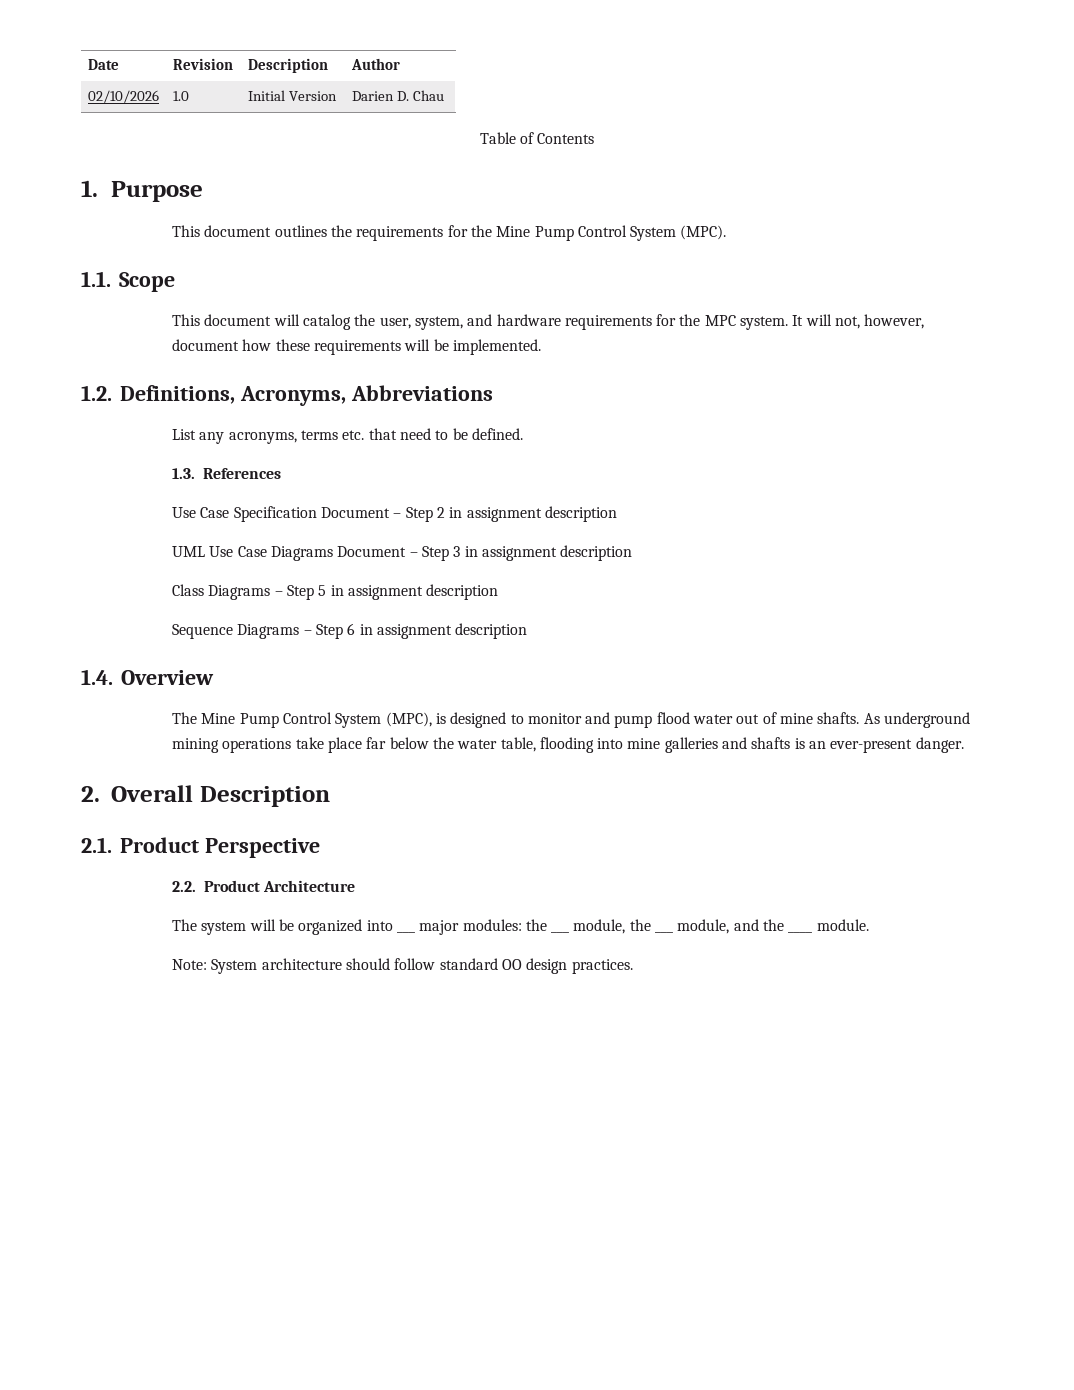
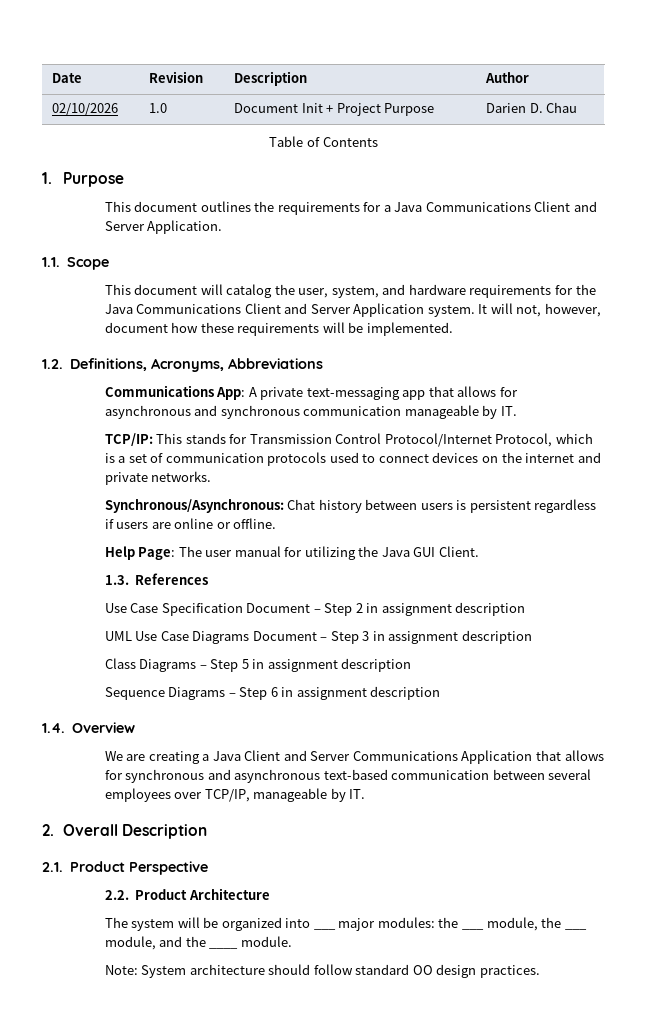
[247,90,337,101] Initial Version -> [234,103,435,116] Document Init + Project Purpose
[470,225,727,241] the Mine Pump Control System (MPC). -> [383,201,597,212] [104,220,223,234] a Java Communications Client and Server Application.
[704,315,736,326] MPC -> [104,303,425,317] Java Communications Client and Server Application
[171,428,523,444] List any acronyms, terms etc. that need to be defined. -> [104,385,518,400] [104,405,517,419] [104,433,593,447] [104,452,601,466] [104,471,212,485] [104,499,597,513] [104,518,277,529] [104,546,479,560] Communications App: A private text-messaging app that allows for asynchronous and synchronous communication manageable by IT. // TCP/IP: This stands for Transmission Control Protocol/Internet Protocol, which is a set of communication protocols used to connect devices on the internet and private networks. // Synchronous/Asynchronous: Chat history between users is persistent regardless if users are online or offline. // Help Page: The user manual for utilizing the Java GUI Client.
[171,712,971,728] [171,737,964,753] The Mine Pump Control System (MPC), is designed to monitor and pump flood water out of mine shafts. As underground mining operations take place far below the water table, flooding into mine galleries and shafts is an ever-present danger. -> [104,750,604,764] [104,769,592,783] [104,788,366,802] We are creating a Java Client and Server Communications Application that allows for synchronous and asynchronous text-based communication between several employees over TCP/IP, manageable by IT.

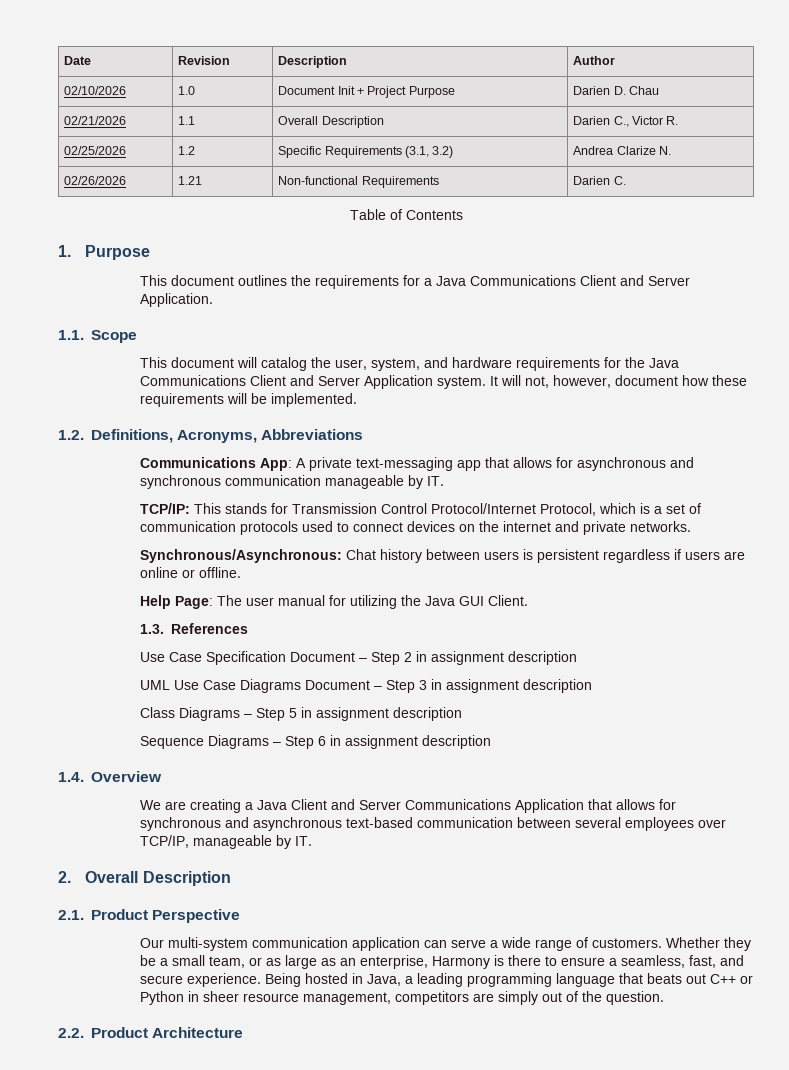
(578, 107) none -> [64,116,127,125] [178,116,196,125] [278,116,384,128] [573,116,679,127] [64,146,127,155] [178,146,196,155] [278,146,454,158] [573,146,671,155] [64,176,127,185] [178,176,203,185] [278,176,439,188] [573,176,626,185] // 02/21/2026 | 1.1 | Overall Description | Darien C., Victor R. // 02/25/2026 | 1.2 | Specific Requirements (3.1, 3.2) | Andrea Clarize N. // 02/26/2026 | 1.21 | Non-functional Requirements | Darien C.
[104,888,270,900] [104,917,311,931] [313,917,459,931] [461,917,562,931] [564,928,587,930] [104,936,206,950] [209,947,239,949] [240,936,292,947] [104,964,540,978] 2.2. Product Architecture // The system will be organized into ___ major modules: the ___ module, the ___ module, and the ____ module. // Note: System architecture should follow standard OO design practices. -> [140,937,752,951] [140,955,745,969] [140,973,754,987] [140,991,665,1005] [58,1027,244,1038] Our multi-system communication application can serve a wide range of customers. Whether they be a small team, or as large as an enterprise, Harmony is there to ensure a seamless, fast, and secure experience. Being hosted in Java, a leading programming language that beats out C++ or Python in sheer resource management, competitors are simply out of the question. // 2.2. Product Architecture

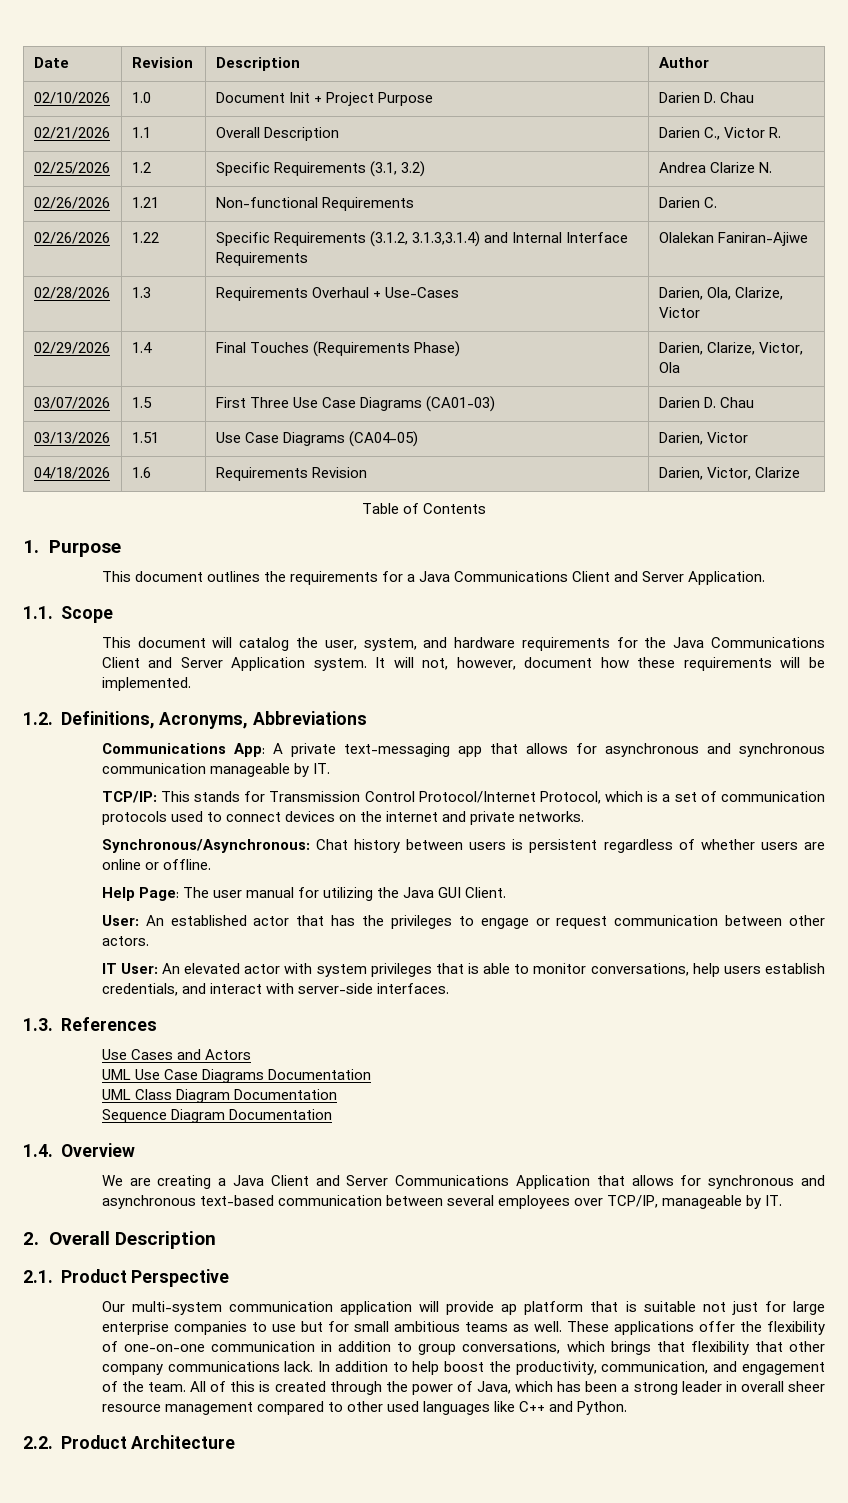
(626, 180) none -> [33,232,110,244] [131,232,159,243] [215,231,629,247] [215,252,308,266] [658,232,808,246] [33,287,110,299] [131,287,151,298] [215,287,459,301] [658,287,783,300] [658,307,700,318] [33,342,110,354] [131,342,152,353] [215,341,460,357] [658,342,803,355] [658,362,680,373] [33,397,110,409] [131,397,152,408] [215,396,496,412] [658,397,754,408] [33,432,110,444] [131,432,159,443] [215,431,418,447] [658,432,748,445] [33,467,110,479] [131,467,151,478] [215,467,367,481] [658,467,800,480] // 02/26/2026 | 1.22 | Specific Requirements (3.1.2, 3.1.3,3.1.4) and Internal Interface Requirements | Olalekan Faniran-Ajiwe // 02/28/2026 | 1.3 | Requirements Overhaul + Use-Cases | Darien, Ola, Clarize, Victor // 02/29/2026 | 1.4 | Final Touches (Requirements Phase) | Darien, Clarize, Victor, Ola // 03/07/2026 | 1.5 | First Three Use Case Diagrams (CA01-03) | Darien D. Chau // 03/13/2026 | 1.51 | Use Case Diagrams (CA04-05) | Darien, Victor // 04/18/2026 | 1.6 | Requirements Revision | Darien, Victor, Clarize
[674,549,682,560] if -> [678,839,755,850] of whether
[140,623,249,634] [140,651,578,665] [140,679,593,693] [140,707,463,721] [140,735,492,749] 1.3. References // Use Case Specification Document – Step 2 in assignment description // UML Use Case Diagrams Document – Step 3 in assignment description // Class Diagrams – Step 5 in assignment description // Sequence Diagrams – Step 6 in assignment description -> [101,915,825,929] [101,936,149,946] [101,963,825,977] [101,983,450,996] [23,1017,157,1031] [101,1049,251,1060] [101,1069,371,1083] [101,1089,337,1103] [101,1109,332,1123] User: An established actor that has the privileges to engage or request communication between other actors. // IT User: An elevated actor with system privileges that is able to monitor conversations, help users establish credentials, and interact with server-side interfaces. // 1.3. References // Use Cases and Actors // UML Use Case Diagrams Documentation // UML Class Diagram Documentation // Sequence Diagram Documentation
[424,937,752,951] [140,955,745,969] [140,973,754,987] [140,991,665,1005] can serve a wide range of customers. Whether they be a small team, or as large as an enterprise, Harmony is there to ensure a seamless, fast, and secure experience. Being hosted in Java, a leading programming language that beats out C++ or Python in sheer resource management, competitors are simply out of the question. -> [419,1301,825,1315] [101,1321,826,1335] [101,1341,826,1355] [101,1361,825,1375] [101,1381,826,1395] [101,1401,628,1415] will provide ap platform that is suitable not just for large enterprise companies to use but for small ambitious teams as well. These applications offer the flexibility of one-on-one communication in addition to group conversations, which brings that flexibility that other company communications lack. In addition to help boost the productivity, communication, and engagement of the team. All of this is created through the power of Java, which has been a strong leader in overall sheer resource management compared to other used languages like C++ and Python.

